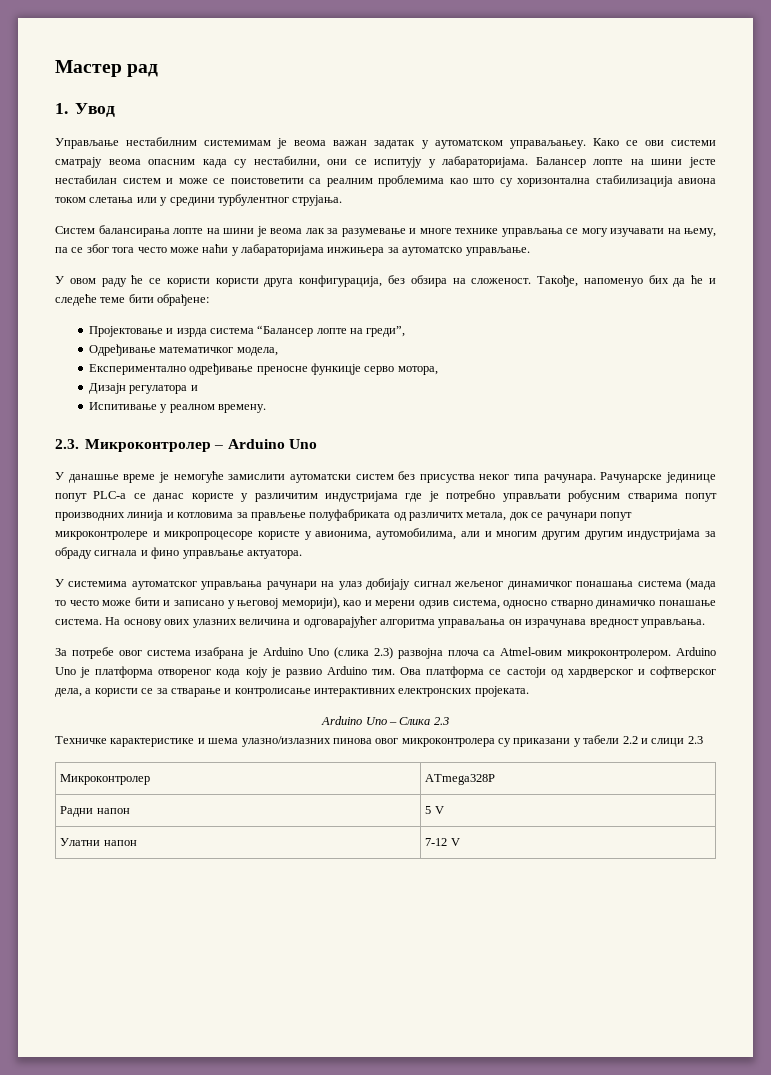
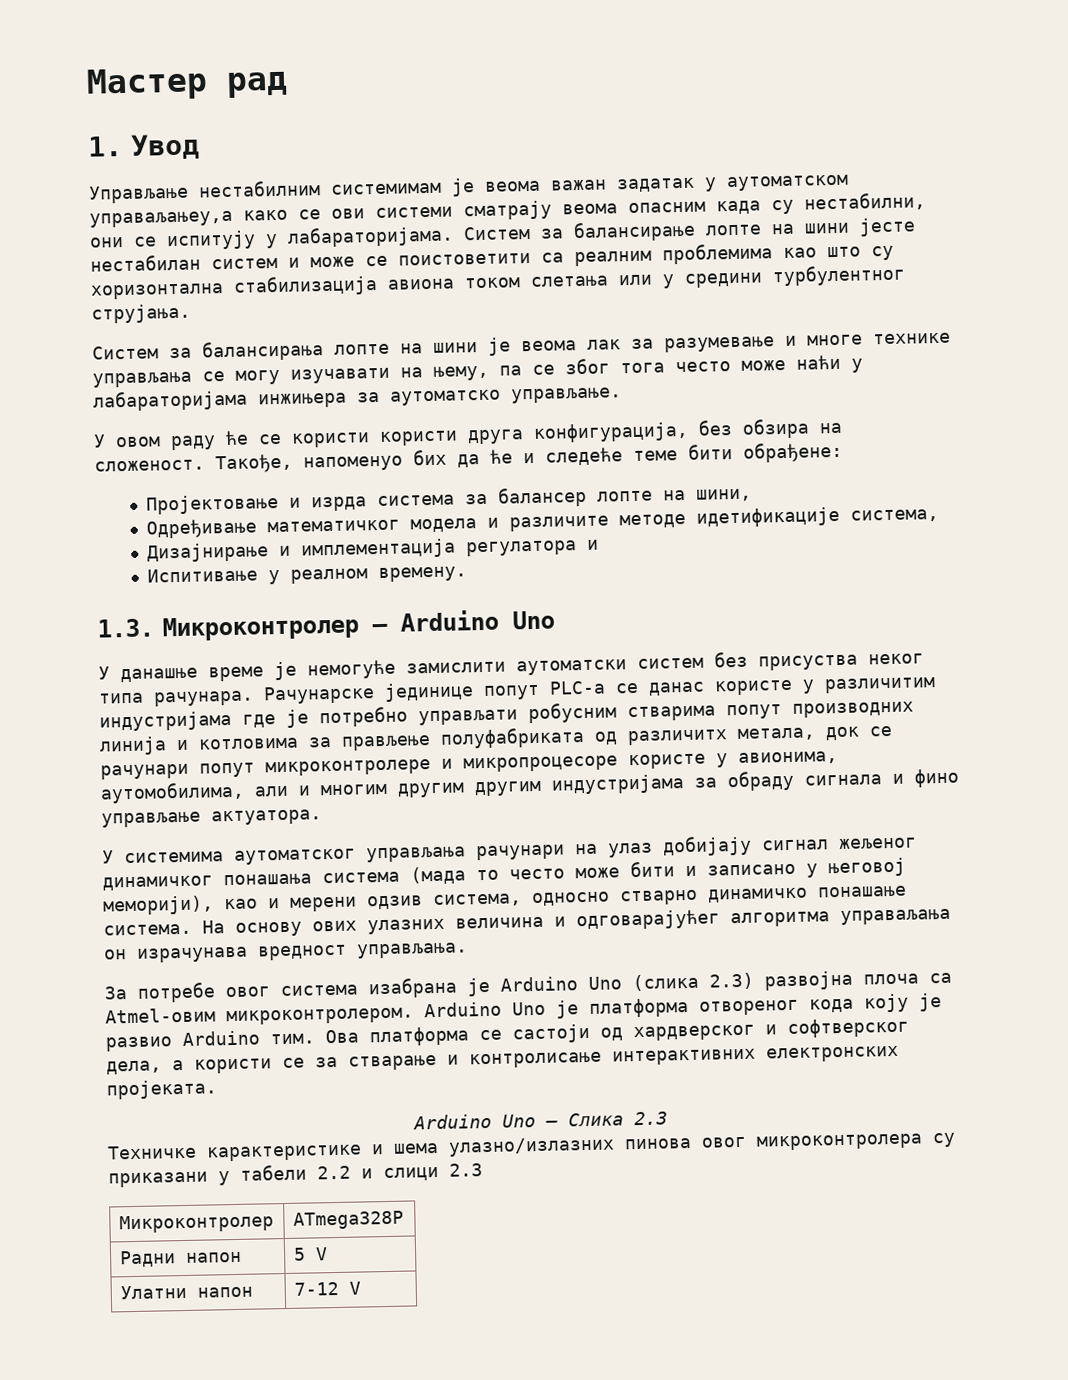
[509,138,619,149] управаљањеу. Како -> [89,209,288,228] управаљањеу,а како
[535,157,586,168] Балансер -> [463,220,696,243] Систем за балансирање
(95, 230) none -> [169,347,192,359] за
[257,325,406,337] “Балансер лопте на греди”, -> [465,486,753,508] за балансер лопте на шини,
[236,347,278,356] [88,363,438,375] [88,383,126,394] модела, // Експериментално одређивање преносне функицје серво мотора, // Дизајн -> [410,506,940,533] [147,538,457,563] модела и различите методе идетификације система, // Дизајнирање и имплементација
[55,439,79,449] 2.3. -> [97,618,154,638] 1.3.

